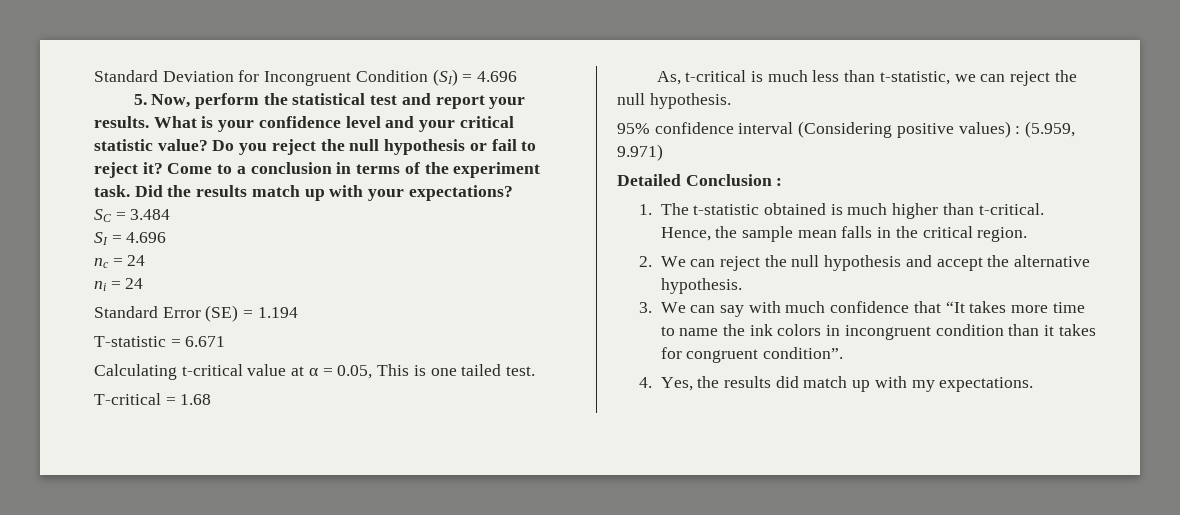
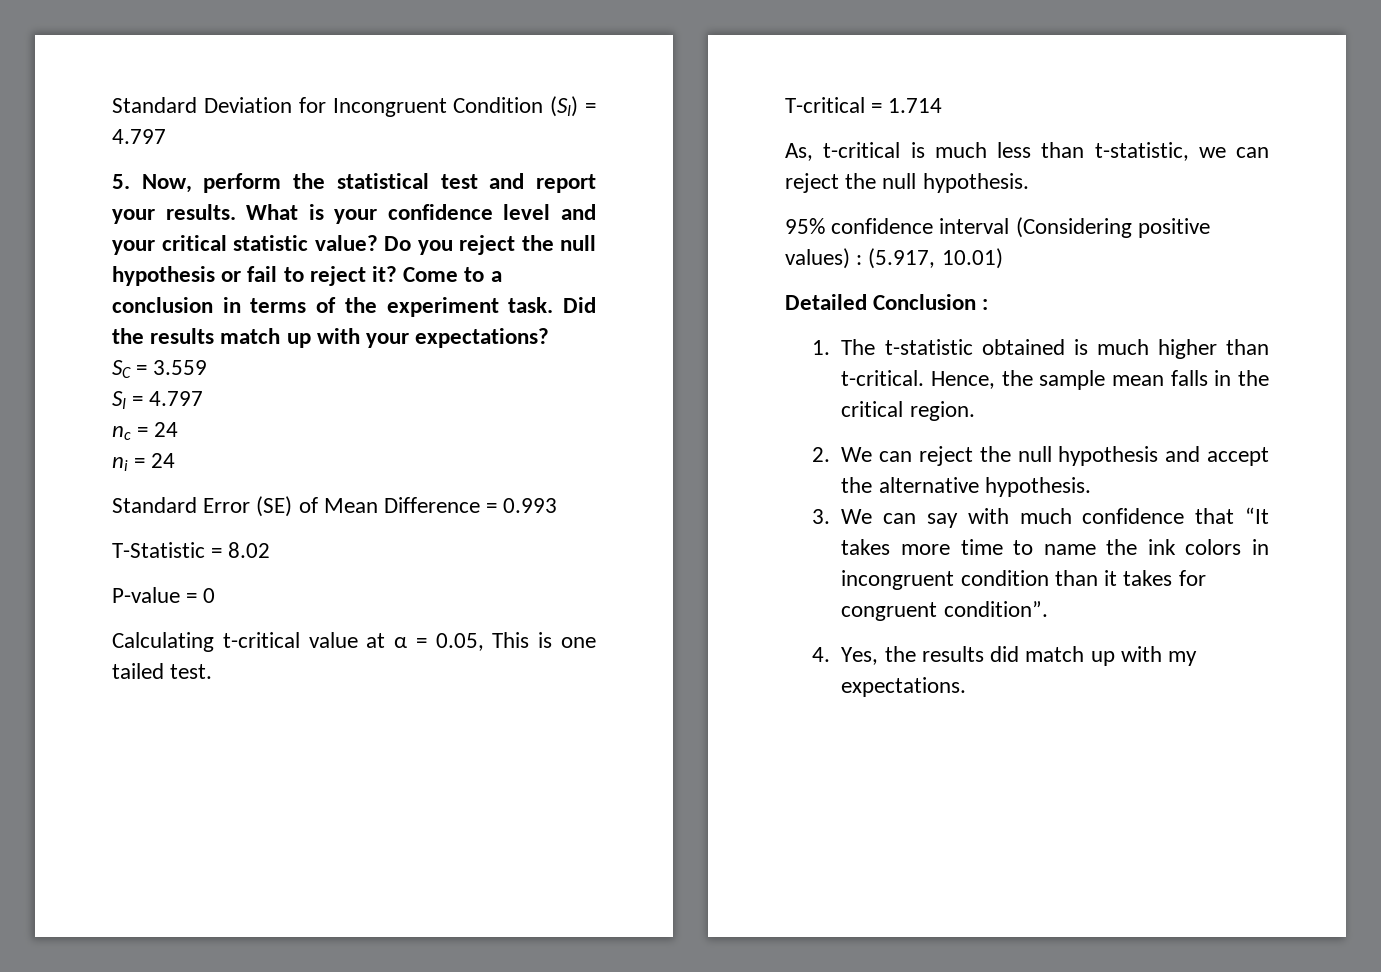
[477,71,518,82] 4.696 -> [112,129,166,144] 4.797
[130,209,171,220] 3.484 -> [153,360,208,375] 3.559
[126,232,167,243] 4.696 -> [149,391,204,406] 4.797
[243,307,298,318] [94,336,226,347] = 1.194 // T-statistic = 6.671 -> [298,497,558,513] [112,542,271,558] [112,587,216,603] of Mean Difference = 0.993 // T-Statistic = 8.02 // P-value = 0
[180,394,212,405] 1.68 -> [888,98,943,113] 1.714
[1025,121,1076,138] [617,144,663,161] (5.959, 9.971) -> [868,248,1003,269] (5.917, 10.01)

